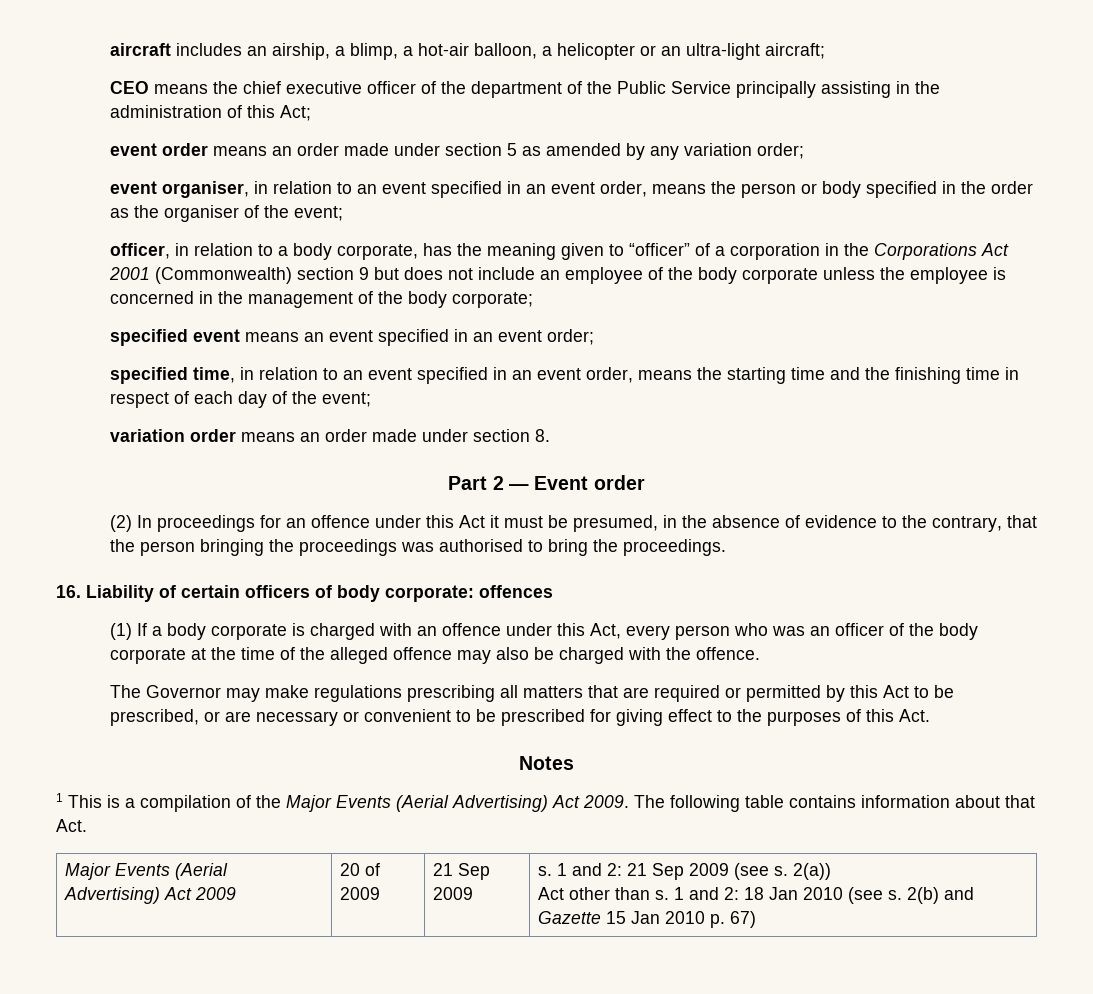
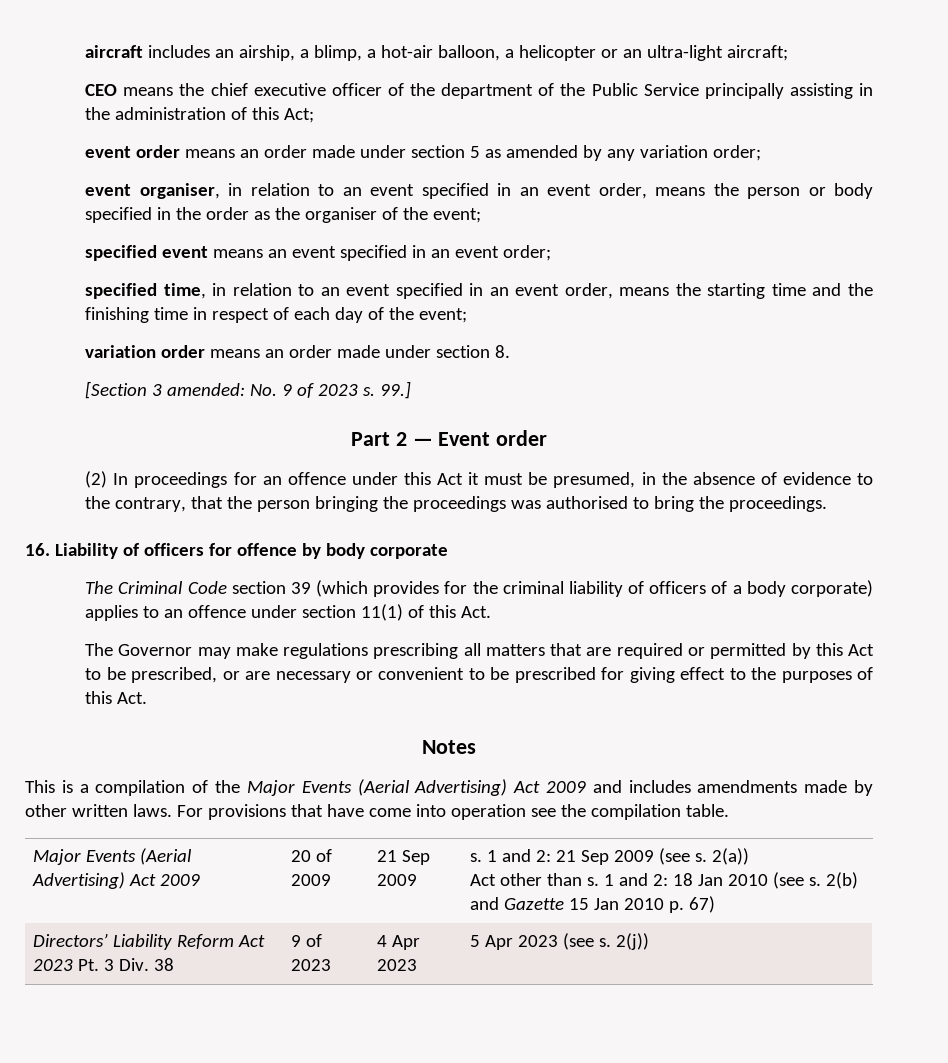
[109,243,1009,260] [108,267,1006,284] [109,291,533,308] // officer, in relation to a body corporate, has the meaning given to “officer” of a corporation in the Corporations Act 2001 (Commonwealth) section 9 but does not include an employee of the body corporate unless the employee is concerned in the management of the body corporate; -> (482, 215) none
(550, 435) none -> [85,381,412,399] // [Section 3 amended: No. 9 of 2023 s. 99.]
[181,585,553,602] [109,623,978,640] [109,647,760,664] certain officers of body corporate: offences // (1) If a body corporate is charged with an offence under this Act, every person who was an officer of the body corporate at the time of the alleged offence may also be charged with the offence. -> [143,543,448,559] [85,580,873,597] [85,604,492,621] officers for offence by body corporate // The Criminal Code section 39 (which provides for the criminal liability of officers of a body corporate) applies to an offence under section 11(1) of this Act.
[56,793,63,802] 1 -> (476, 747) none
[583,795,1035,812] [56,819,87,832] 2009. The following table contains information about that Act. -> [545,780,873,796] [25,804,729,820] 2009 and includes amendments made by other written laws. For provisions that have come into operation see the compilation table.
(757, 919) none -> [32,933,265,950] [32,958,174,971] [290,934,322,947] [290,959,331,971] [376,935,420,950] [376,959,417,971] [469,933,649,950] // Directors’ Liability Reform Act 2023 Pt. 3 Div. 38 | 9 of 2023 | 4 Apr 2023 | 5 Apr 2023 (see s. 2(j))

